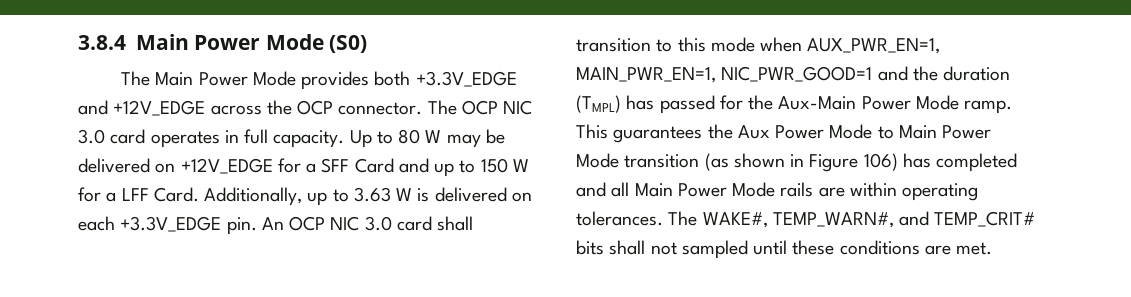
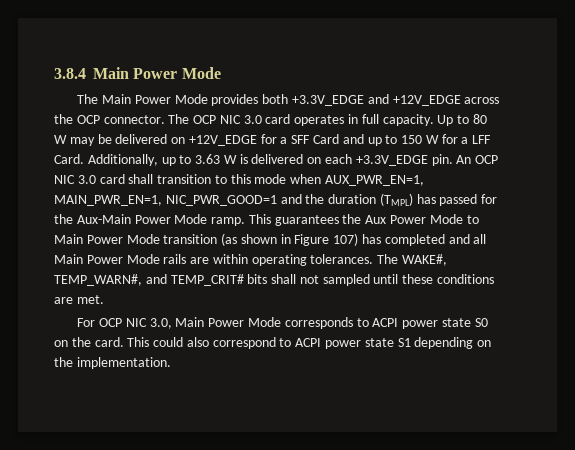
[329,35,368,53] (S0) -> (221, 73) none
[863,153,898,171] 106) -> [333,233,359,246] 107)
(993, 248) none -> [77,317,488,329] [54,337,492,349] [54,357,171,369] // For OCP NIC 3.0, Main Power Mode corresponds to ACPI power state S0 on the card. This could also correspond to ACPI power state S1 depending on the implementation.

